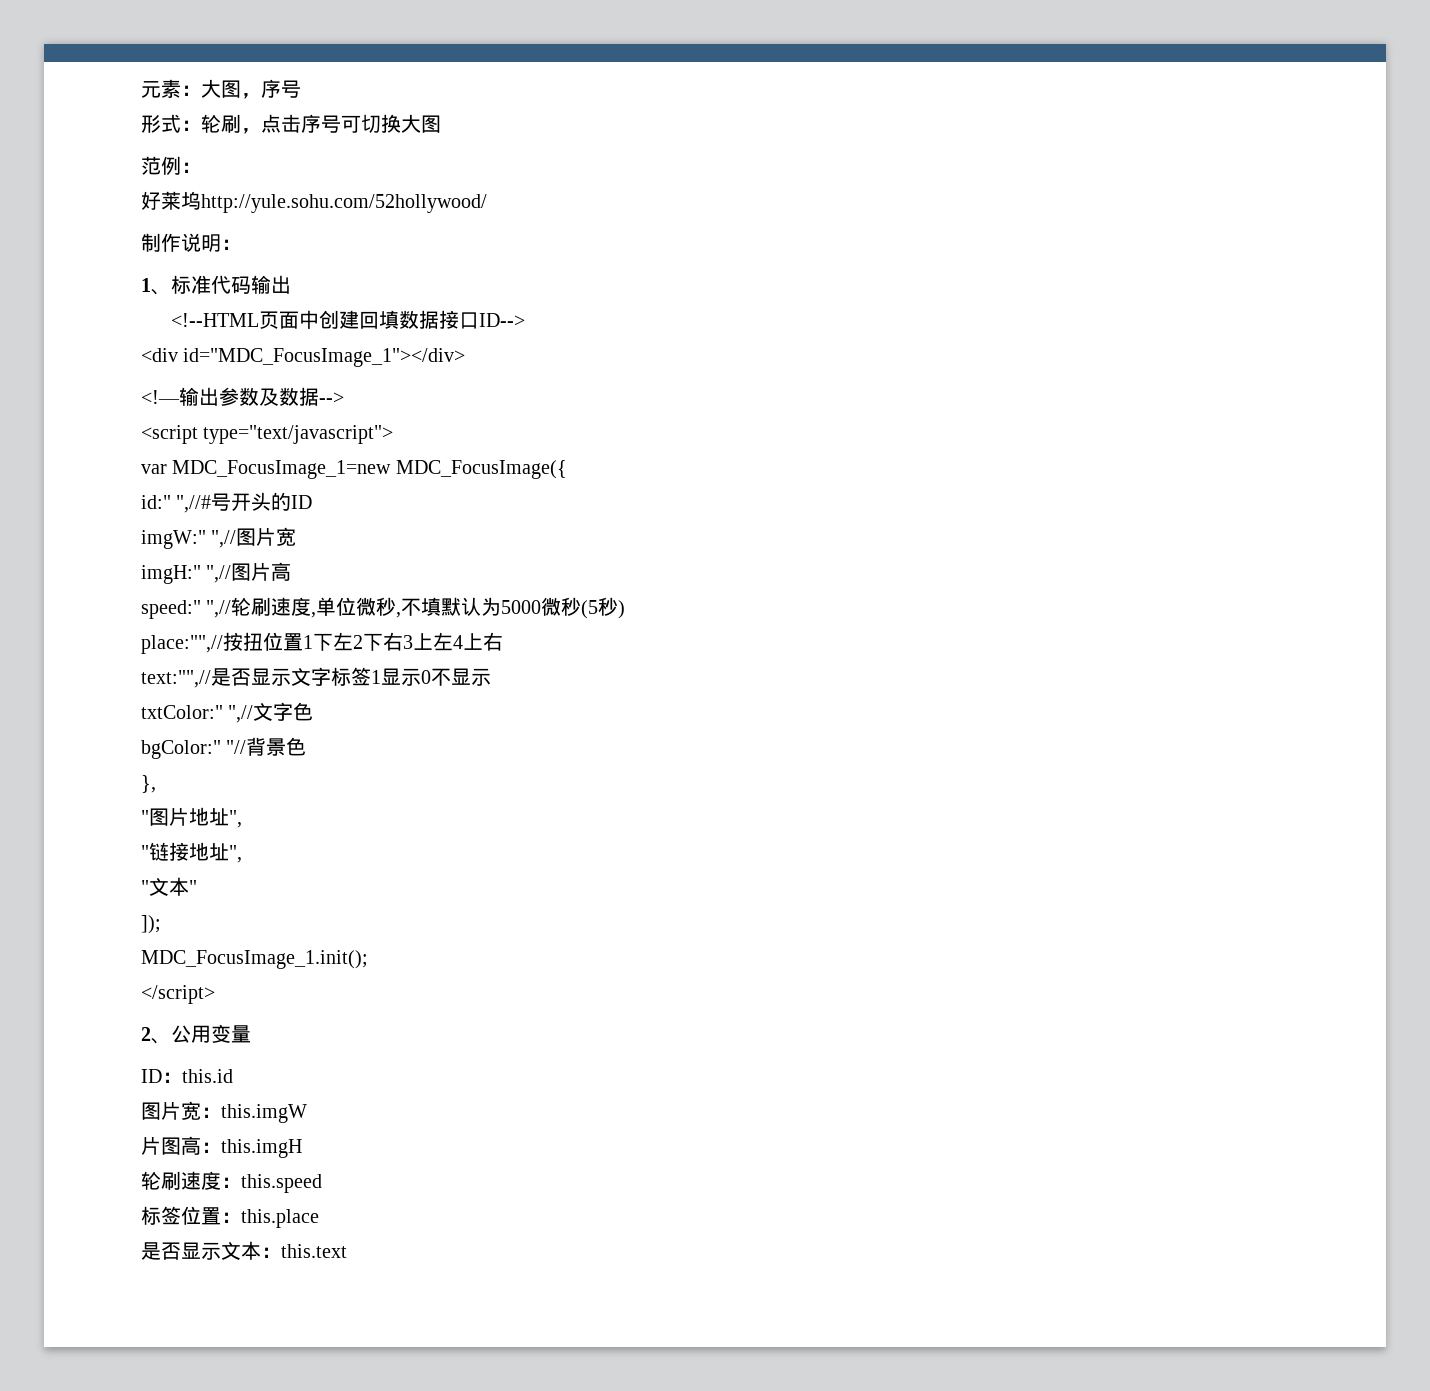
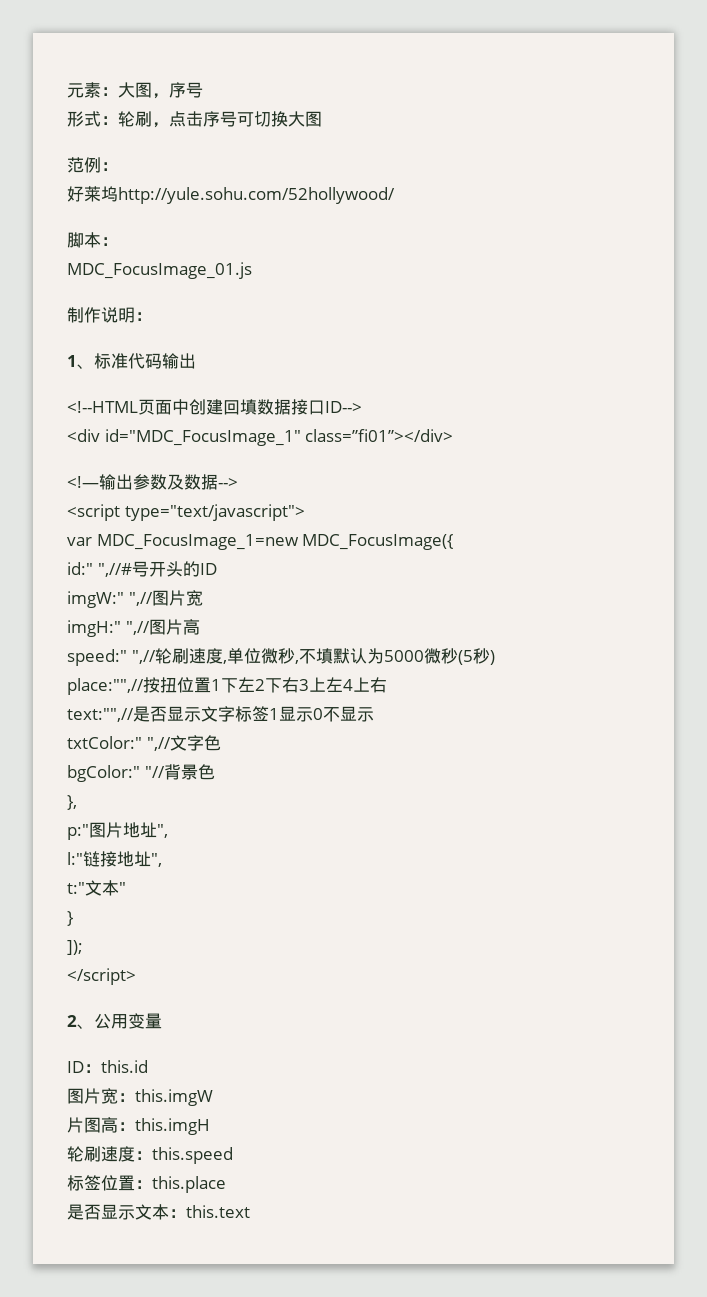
(487, 203) none -> [67,232,118,248] [67,262,252,279] // 脚本： // MDC_FocusImage_01.js
[183,348,466,367] id="MDC_FocusImage_1"></div> -> [104,429,454,446] id="MDC_FocusImage_1" class=”fi01”></div>
[141,810,149,824] " -> [67,824,89,840] p:"
[141,845,149,859] " -> [67,852,83,865] l:"
[141,880,149,894] " -> [67,882,85,894] t:"
(197, 887) none -> [67,911,73,926] // }
[141,950,368,969] // MDC_FocusImage_1.init(); -> (83, 947) none

